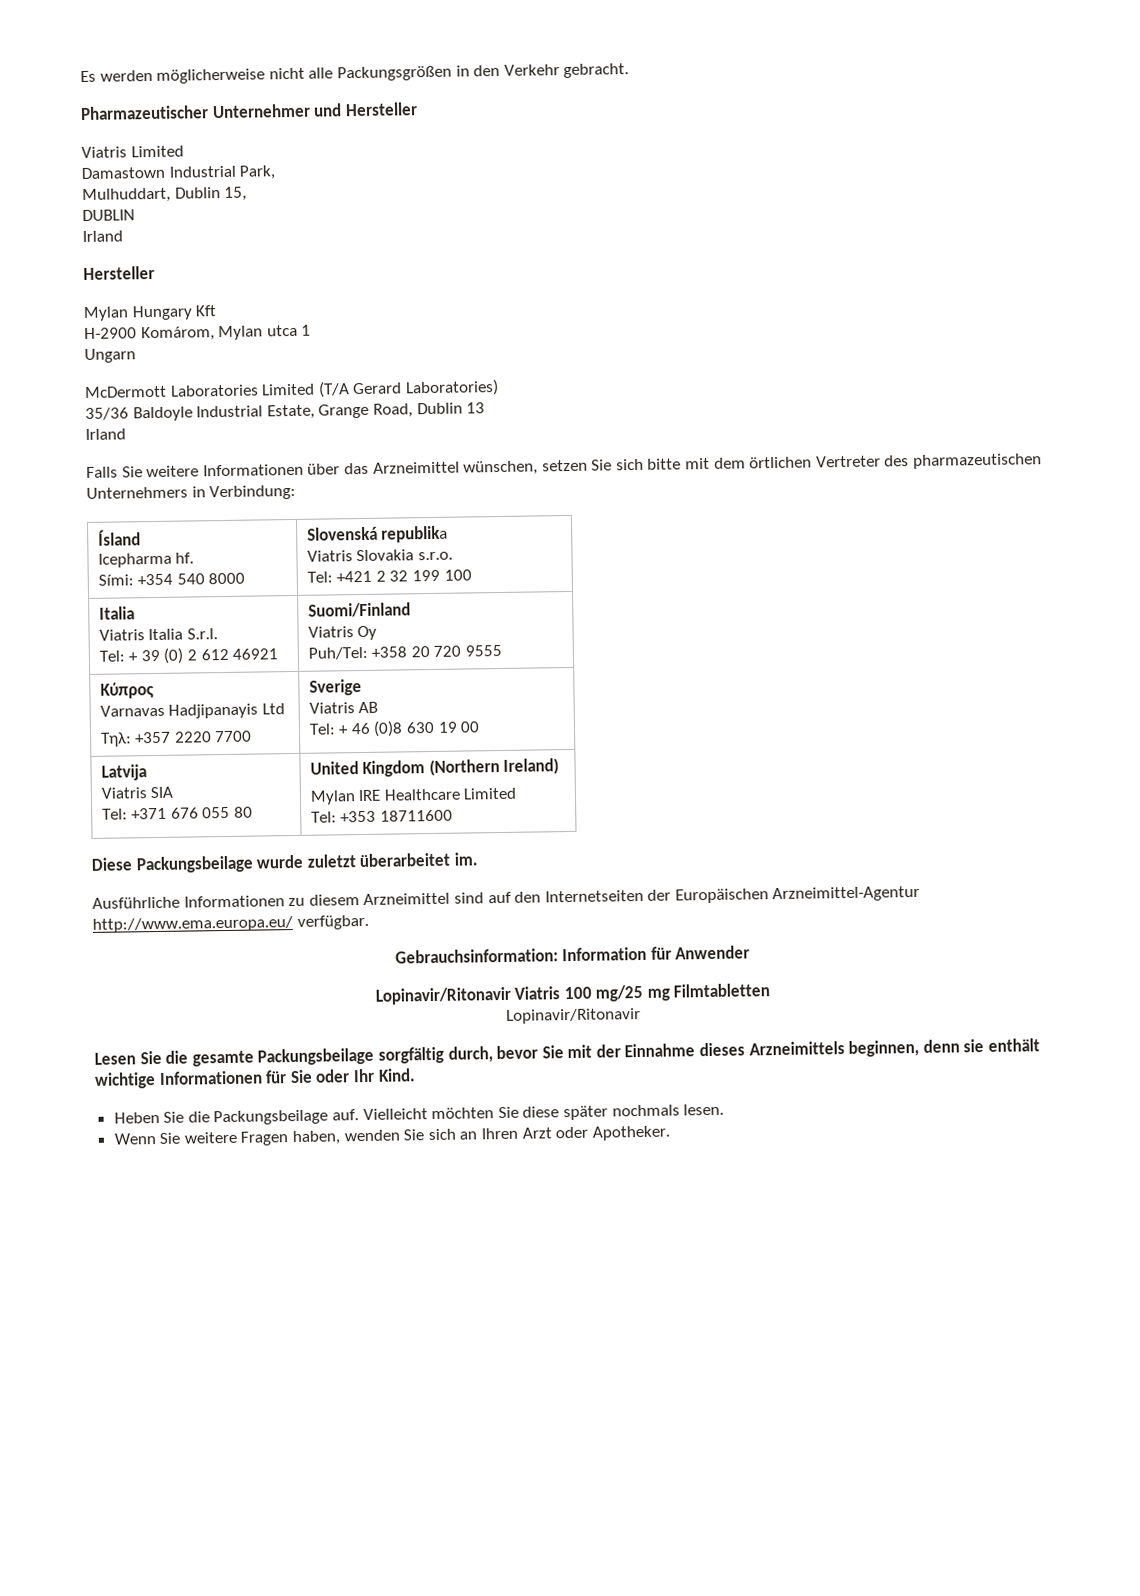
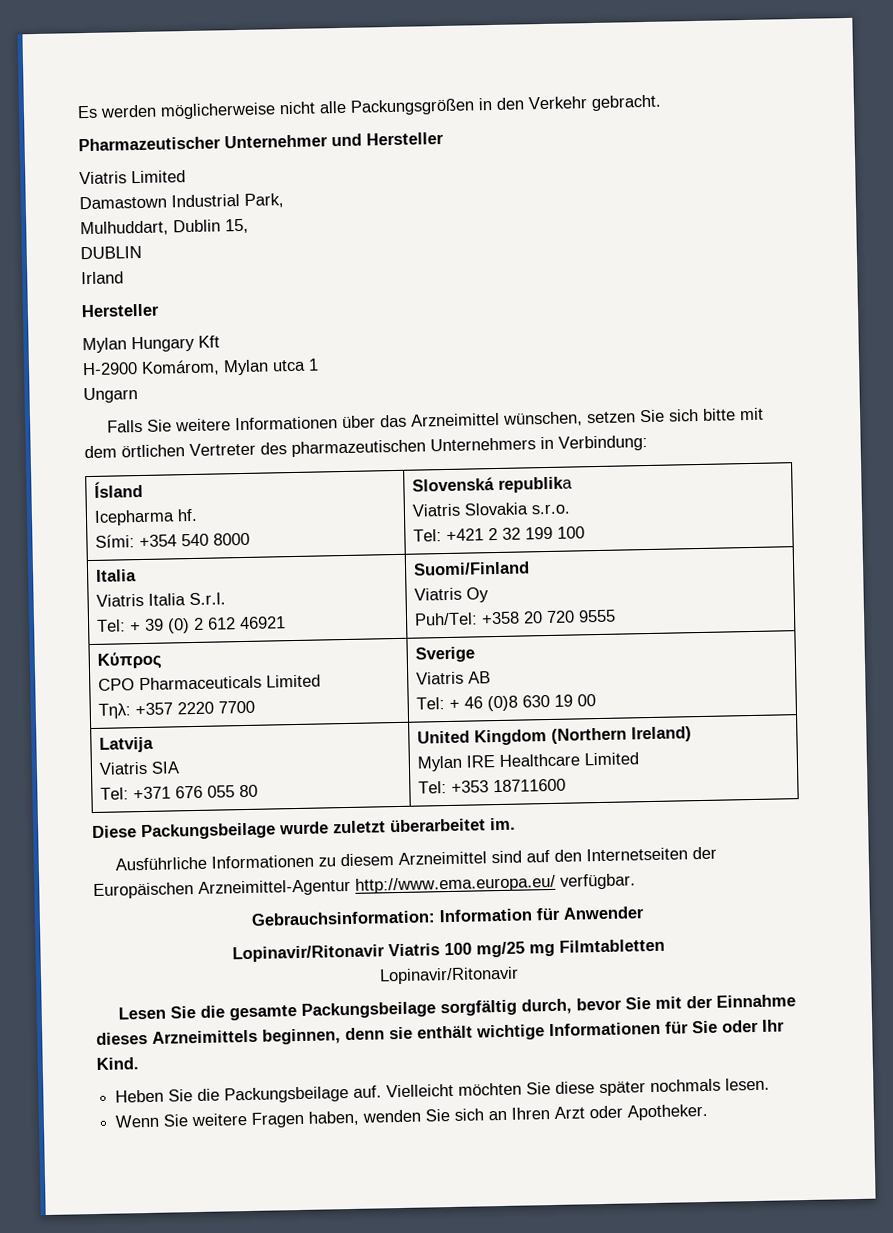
[84,379,499,398] [85,402,486,422] [85,428,126,440] // McDermott Laboratories Limited (T/A Gerard Laboratories) // 35/36 Baldoyle Industrial Estate, Grange Road, Dublin 13 // Irland -> (138, 395) none
[99,703,285,719] Varnavas Hadjipanayis Ltd -> [98,674,322,691] CPO Pharmaceuticals Limited

